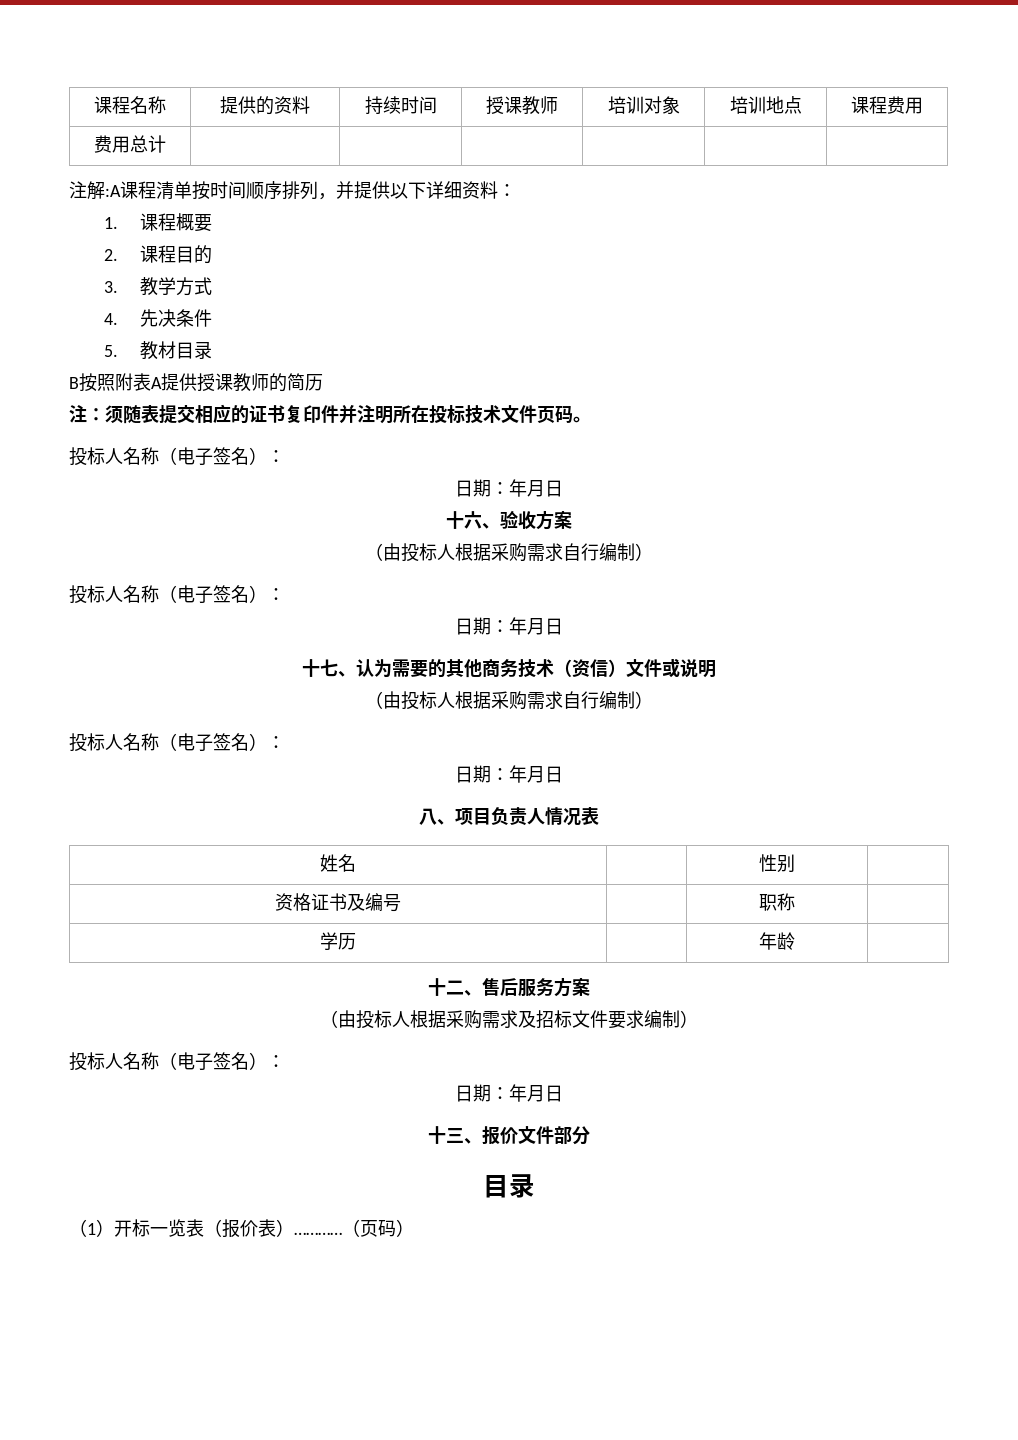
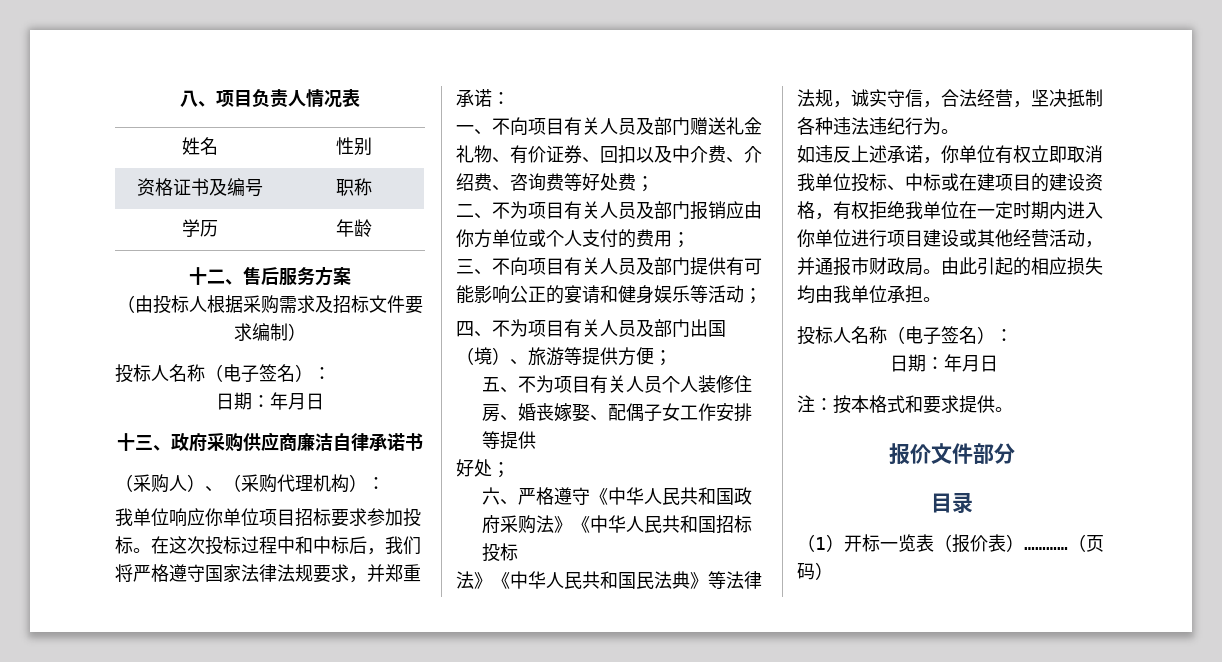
[94,96,166,114] [220,96,310,115] [364,96,437,115] [486,96,558,115] [607,96,680,114] [729,96,802,114] [851,96,923,114] [94,135,166,153] [69,181,516,200] [104,213,212,232] [104,245,212,264] [104,277,212,296] [104,309,212,327] [104,341,212,360] [69,373,323,392] [69,404,591,424] [69,447,285,466] [455,479,563,497] [446,510,572,530] [365,543,653,562] [69,585,285,604] [455,617,563,635] [302,658,716,678] [365,691,653,710] [69,733,285,752] [455,765,563,783] 课程名称 | 提供的资料 | 持续时间 | 授课教师 | 培训对象 | 培训地点 | 课程费用 // 费用总计 | | | | | | // 注解:A课程清单按时间顺序排列，并提供以下详细资料： // 1.课程概要 // 2.课程目的 // 3.教学方式 // 4.先决条件 // 5.教材目录 // B按照附表A提供授课教师的简历 // 注：须随表提交相应的证书复印件并注明所在投标技术文件页码。 // 投标人名称（电子签名）： // 日期：年月日 // 十六、验收方案 // （由投标人根据采购需求自行编制） // 投标人名称（电子签名）： // 日期：年月日 // 十七、认为需要的其他商务技术（资信）文件或说明 // （由投标人根据采购需求自行编制） // 投标人名称（电子签名）： // 日期：年月日 // -> (180, 98) none
(482, 1141) none -> [171,432,423,452] [115,474,385,493] [115,508,421,527] [115,536,421,555] [115,564,421,583] [456,89,510,107] [456,117,762,136] [456,145,762,164] [456,173,654,192] [456,201,762,220] [456,229,690,248] [456,257,762,276] [456,285,762,304] [456,319,726,338] [456,347,672,366] [481,375,752,394] [481,403,752,422] [481,431,536,449] [456,459,510,478] [481,487,752,506] [481,515,752,534] [481,543,518,562] [456,571,762,590] [797,89,1103,108] [797,117,959,135] [797,145,1103,164] [797,173,1103,192] [797,201,1103,220] [797,229,1103,248] [797,257,1103,276] [797,285,941,304] [797,326,1013,345] [890,354,998,372] [797,395,1013,414] 政府采购供应商廉洁自律承诺书 // （采购人）、（采购代理机构）： // 我单位响应你单位项目招标要求参加投标。在这次投标过程中和中标后，我们将严格遵守国家法律法规要求，并郑重承诺： // 一、不向项目有关人员及部门赠送礼金礼物、有价证券、回扣以及中介费、介绍费、咨询费等好处费； // 二、不为项目有关人员及部门报销应由你方单位或个人支付的费用； // 三、不向项目有关人员及部门提供有可能影响公正的宴请和健身娱乐等活动； // 四、不为项目有关人员及部门出国（境）、旅游等提供方便； // 五、不为项目有关人员个人装修住房、婚丧嫁娶、配偶子女工作安排等提供 // 好处； // 六、严格遵守《中华人民共和国政府采购法》《中华人民共和国招标投标 // 法》《中华人民共和国民法典》等法律法规，诚实守信，合法经营，坚决抵制各种违法违纪行为。 // 如违反上述承诺，你单位有权立即取消我单位投标、中标或在建项目的建设资格，有权拒绝我单位在一定时期内进入你单位进行项目建设或其他经营活动，并通报市财政局。由此引起的相应损失均由我单位承担。 // 投标人名称（电子签名）： // 日期：年月日 // 注：按本格式和要求提供。 //

